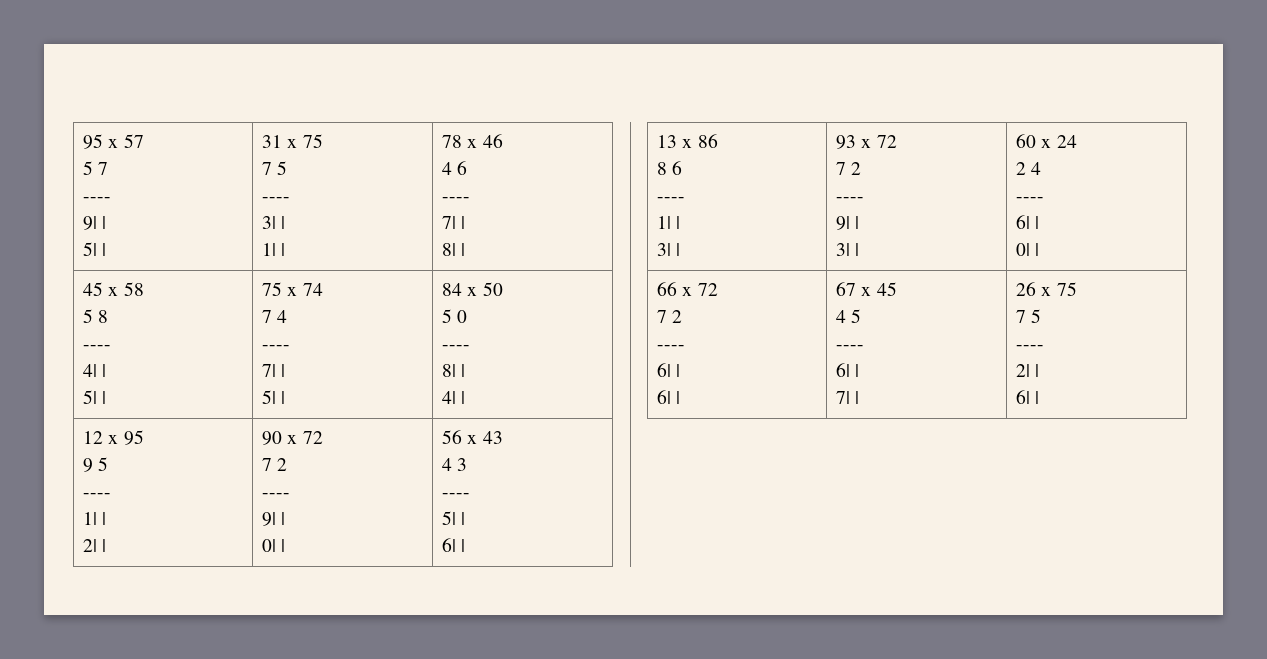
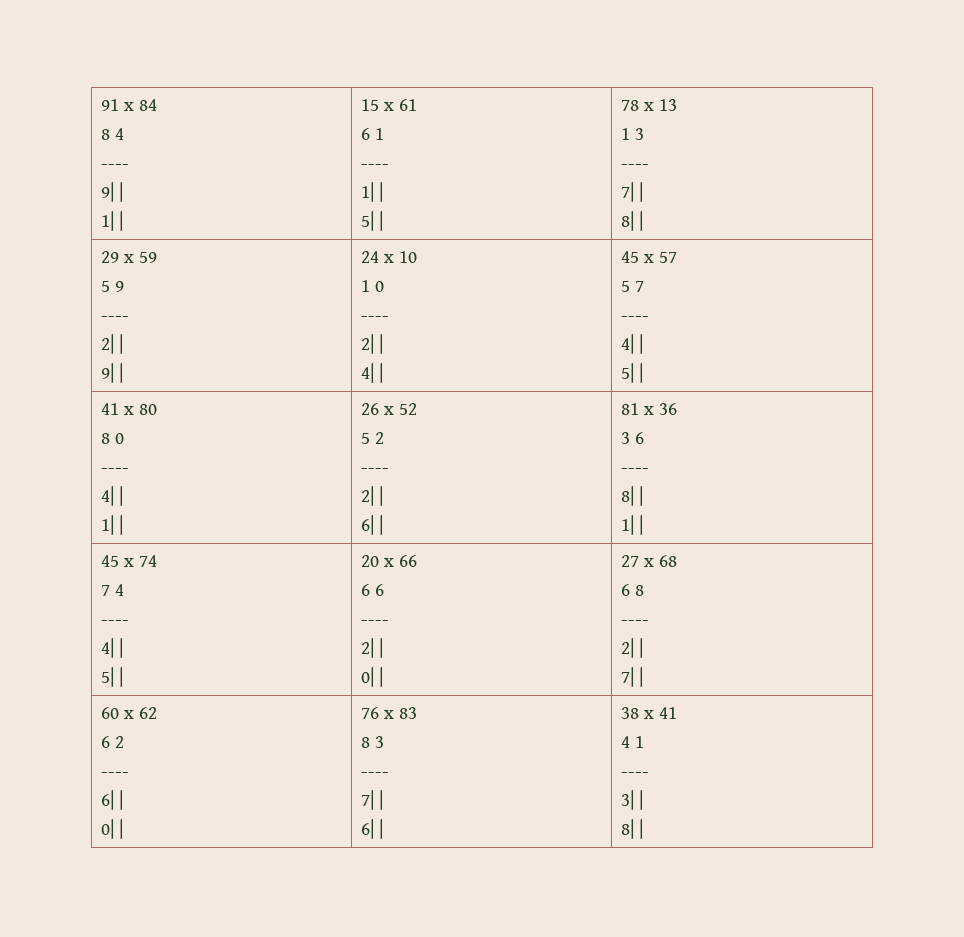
[83,134,144,149] [83,161,109,175] [83,197,112,202] [83,216,107,230] [83,242,107,256] [262,134,323,148] [262,161,288,175] [262,197,291,202] [262,216,286,229] [262,243,277,256] 95 x 57 // 5 7 // ---- // 9| | // 5| | | 31 x 75 // 7 5 // ---- // 3| | // 1| -> [100,99,157,111] [100,128,124,140] [100,164,129,169] [100,182,123,202] [100,211,123,231] [360,99,417,111] [360,128,384,140] [360,164,389,169] [360,182,383,202] [360,211,374,231] 91 x 84 // 8 4 // ---- // 9| | // 1| | | 15 x 61 // 6 1 // ---- // 1| | // 5|
[482,134,503,148] [442,161,468,175] 46 // 4 6 -> [658,99,677,111] [620,128,644,140] 13 // 1 3
[83,282,144,296] [83,309,109,323] 45 x 58 // 5 8 -> [100,251,157,263] [100,281,124,292] [100,316,129,321] [100,334,123,354] [100,363,123,383] [360,251,417,263] [360,280,384,292] [360,316,389,321] [360,334,383,354] [360,363,383,383] [620,251,677,263] [620,281,644,292] [620,316,649,321] [620,334,643,354] [620,363,643,383] [100,403,157,415] [100,433,124,444] [100,468,129,473] [100,486,123,506] [100,515,123,535] [360,403,417,415] [360,432,384,444] [360,468,389,473] [360,486,383,506] [360,515,383,535] [620,403,677,415] [620,432,644,444] [620,468,649,473] [620,486,643,506] [620,515,643,535] [100,555,157,567] [100,584,124,596] 29 x 59 // 5 9 // ---- // 2| | // 9| | | 24 x 10 // 1 0 // ---- // 2| | // 4| | | 45 x 57 // 5 7 // ---- // 4| | // 5| | // 41 x 80 // 8 0 // ---- // 4| | // 1| | | 26 x 52 // 5 2 // ---- // 2| | // 6| | | 81 x 36 // 3 6 // ---- // 8| | // 1| | // 45 x 74 // 7 4
[262,282,323,296] [262,310,288,323] [262,345,291,350] [262,364,286,377] [262,390,286,404] [442,282,503,296] [442,309,468,323] [442,345,471,350] [442,364,466,377] [442,391,466,404] [83,430,144,445] [83,457,109,472] [83,493,112,498] [83,512,107,525] [83,539,107,552] [262,431,323,445] [262,458,288,471] [262,493,291,498] [262,512,286,526] [262,539,286,552] [442,430,503,444] [442,458,468,471] [442,493,471,498] [442,511,466,525] [442,538,466,552] [657,134,718,148] [657,161,683,175] [657,197,686,202] [657,216,681,229] [657,243,681,256] [836,135,897,149] [836,162,862,175] [836,197,865,202] [836,216,860,230] [836,243,860,256] [1016,134,1077,148] [1016,162,1042,175] 75 x 74 // 7 4 // ---- // 7| | // 5| | | 84 x 50 // 5 0 // ---- // 8| | // 4| | // 12 x 95 // 9 5 // ---- // 1| | // 2| | | 90 x 72 // 7 2 // ---- // 9| | // 0| | | 56 x 43 // 4 3 // ---- // 5| | // 6| | // 13 x 86 // 8 6 // ---- // 1| | // 3| | | 93 x 72 // 7 2 // ---- // 9| | // 3| | | 60 x 24 // 2 4 -> [360,555,417,567] [360,584,384,596] [360,620,389,625] [360,638,383,658] [360,667,383,687] [620,555,677,567] [620,584,644,596] [620,620,649,625] [620,638,643,658] [620,667,643,687] [100,707,157,719] [100,736,124,748] 20 x 66 // 6 6 // ---- // 2| | // 0| | | 27 x 68 // 6 8 // ---- // 2| | // 7| | // 60 x 62 // 6 2
[657,282,718,296] [657,310,683,323] [657,345,686,350] [657,363,681,377] [657,390,681,404] [836,282,897,296] [836,309,862,323] [836,345,865,350] [836,363,860,377] [836,391,860,404] [1016,282,1077,296] [1016,309,1042,323] [1016,345,1045,350] [1016,364,1040,377] [1016,390,1040,404] // 66 x 72 // 7 2 // ---- // 6| | // 6| | | 67 x 45 // 4 5 // ---- // 6| | // 7| | | 26 x 75 // 7 5 // ---- // 2| | // 6| | -> [360,707,417,719] [360,736,384,748] [360,772,389,777] [360,790,383,810] [360,819,383,839] [620,707,677,719] [620,736,644,748] [620,772,649,777] [620,790,643,810] [620,819,643,839] | 76 x 83 // 8 3 // ---- // 7| | // 6| | | 38 x 41 // 4 1 // ---- // 3| | // 8| |

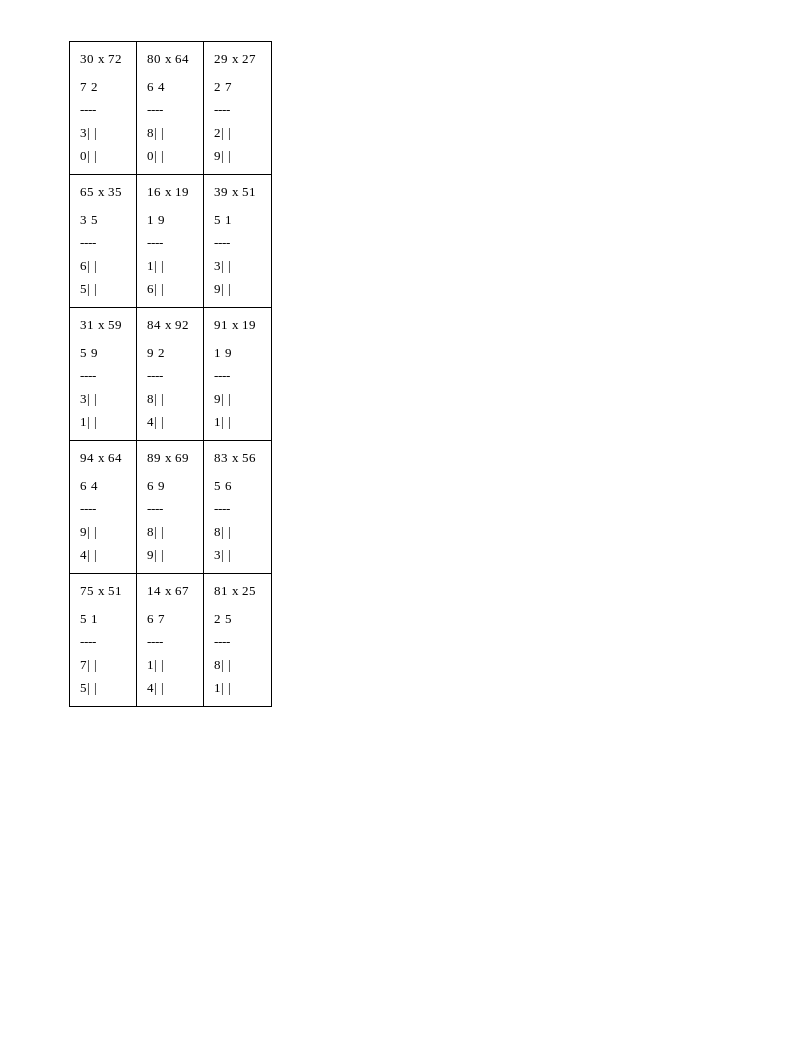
[100,99,157,111] [100,128,124,140] 91 x 84 // 8 4 -> [80,55,123,63] [80,83,98,91] [80,110,97,114] [80,128,97,140] [80,151,97,163] [147,55,190,63] [147,83,165,91] [147,110,164,114] [147,128,164,140] [147,151,164,163] [214,55,257,63] [214,83,232,91] [214,110,231,114] [214,128,231,140] [214,151,231,163] [80,188,123,196] [80,216,98,224] [80,243,97,247] [80,261,97,273] [80,284,97,296] [147,188,190,196] [147,216,165,224] [147,243,164,247] [147,261,164,273] [147,284,164,296] [214,188,257,196] [214,216,232,224] [214,243,231,247] [214,261,231,273] [214,284,231,296] [80,321,123,329] [80,349,98,357] [80,376,97,380] [80,394,97,406] [80,417,97,429] [147,321,190,329] [147,349,165,357] [147,376,164,380] [147,394,164,406] [147,417,164,429] [214,321,257,329] [214,349,232,357] 30 x 72 // 7 2 // ---- // 3| | // 0| | | 80 x 64 // 6 4 // ---- // 8| | // 0| | | 29 x 27 // 2 7 // ---- // 2| | // 9| | // 65 x 35 // 3 5 // ---- // 6| | // 5| | | 16 x 19 // 1 9 // ---- // 1| | // 6| | | 39 x 51 // 5 1 // ---- // 3| | // 9| | // 31 x 59 // 5 9 // ---- // 3| | // 1| | | 84 x 92 // 9 2 // ---- // 8| | // 4| | | 91 x 19 // 1 9
[360,99,417,111] [360,128,384,140] [360,164,389,169] [360,182,383,202] [360,211,383,231] [620,99,677,111] [620,128,644,140] [620,164,649,169] [620,182,643,202] [620,211,643,231] [100,251,157,263] [100,281,124,292] [100,316,129,321] [100,334,123,354] [100,363,123,383] [360,251,417,263] [360,280,384,292] [360,316,389,321] [360,334,383,354] [360,363,383,383] [620,251,677,263] [620,281,644,292] [620,316,649,321] [620,334,643,354] [620,363,643,383] [100,403,157,415] [100,433,124,444] [100,468,129,473] [100,486,123,506] [100,515,123,535] [360,403,417,415] [360,432,384,444] [360,468,389,473] [360,486,383,506] [360,515,374,535] | 15 x 61 // 6 1 // ---- // 1| | // 5| | | 78 x 13 // 1 3 // ---- // 7| | // 8| | // 29 x 59 // 5 9 // ---- // 2| | // 9| | | 24 x 10 // 1 0 // ---- // 2| | // 4| | | 45 x 57 // 5 7 // ---- // 4| | // 5| | // 41 x 80 // 8 0 // ---- // 4| | // 1| | | 26 x 52 // 5 2 // ---- // 2| | // 6| -> [80,454,123,462] [80,482,98,490] [80,509,97,513] [80,527,97,539] [80,550,97,562] [147,454,190,462] [147,482,165,490] [147,509,164,513] [147,527,164,539] [147,550,164,562] [214,454,257,462] [214,482,232,490] [214,509,231,513] [214,527,231,539] [214,550,231,562] [80,587,123,595] [80,615,98,623] [80,642,97,646] [80,660,97,672] [80,683,97,695] [147,587,190,595] [147,615,165,623] [147,642,164,646] [147,660,164,672] [147,683,158,695] // 94 x 64 // 6 4 // ---- // 9| | // 4| | | 89 x 69 // 6 9 // ---- // 8| | // 9| | | 83 x 56 // 5 6 // ---- // 8| | // 3| | // 75 x 51 // 5 1 // ---- // 7| | // 5| | | 14 x 67 // 6 7 // ---- // 1| | // 4|
[658,403,677,415] [620,432,644,444] 36 // 3 6 -> [242,587,257,595] [214,615,232,623] 25 // 2 5
[100,555,157,567] [100,584,124,596] [100,620,129,625] [100,638,123,658] [100,667,123,687] [360,555,417,567] [360,584,384,596] [360,620,389,625] [360,638,383,658] [360,667,383,687] [620,555,677,567] [620,584,644,596] [620,620,649,625] [620,638,643,658] [620,667,643,687] [100,707,157,719] [100,736,124,748] [100,772,129,777] [100,790,123,810] [100,819,123,839] [360,707,417,719] [360,736,384,748] [360,772,389,777] [360,790,383,810] [360,819,383,839] [620,707,677,719] [620,736,644,748] [620,772,649,777] [620,790,643,810] [620,819,643,839] // 45 x 74 // 7 4 // ---- // 4| | // 5| | | 20 x 66 // 6 6 // ---- // 2| | // 0| | | 27 x 68 // 6 8 // ---- // 2| | // 7| | // 60 x 62 // 6 2 // ---- // 6| | // 0| | | 76 x 83 // 8 3 // ---- // 7| | // 6| | | 38 x 41 // 4 1 // ---- // 3| | // 8| | -> (231, 689) none

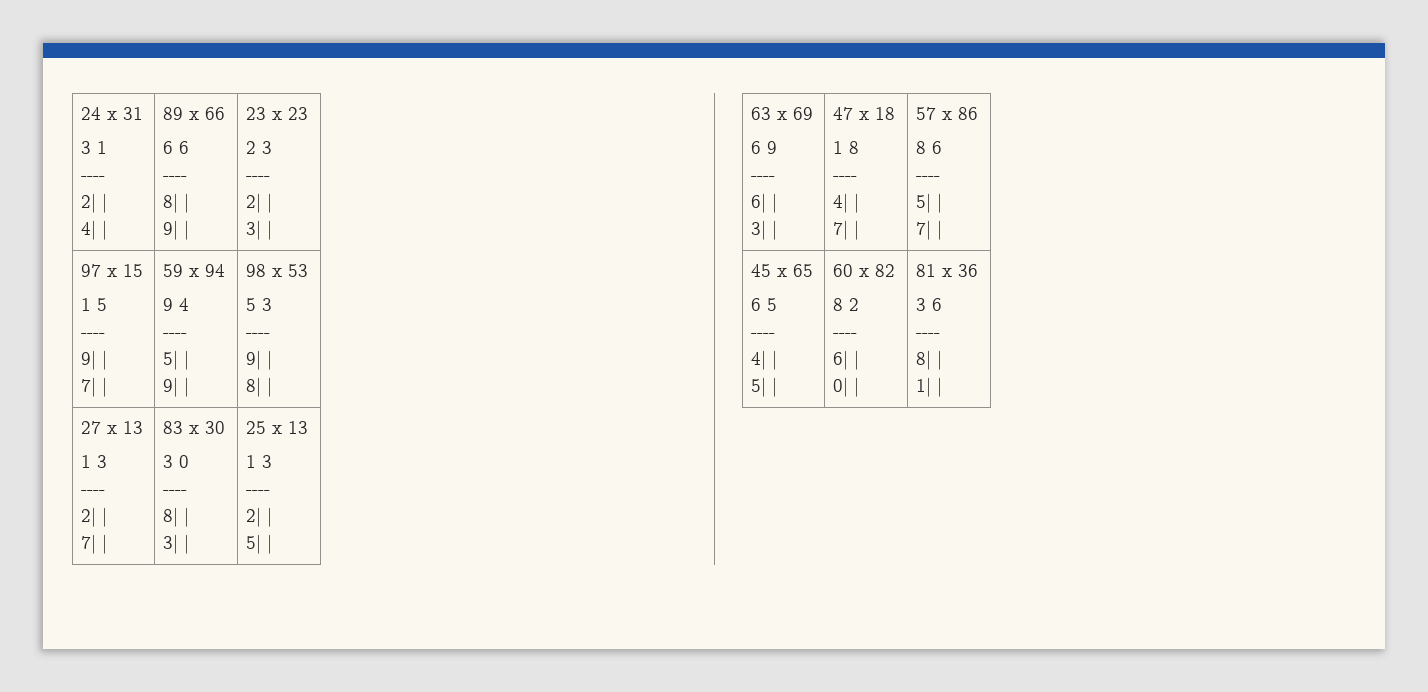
[80,55,123,63] [80,83,98,91] [80,110,97,114] [80,128,97,140] [80,151,97,163] [147,55,190,63] [147,83,165,91] [147,110,164,114] [147,128,164,140] [147,151,164,163] [214,55,257,63] [214,83,232,91] [214,110,231,114] [214,128,231,140] [214,151,231,163] [80,188,123,196] [80,216,98,224] [80,243,97,247] [80,261,97,273] [80,284,97,296] [147,188,190,196] [147,216,165,224] [147,243,164,247] [147,261,164,273] [147,284,164,296] [214,188,257,196] [214,216,232,224] [214,243,231,247] [214,261,231,273] [214,284,231,296] [80,321,123,329] [80,349,98,357] [80,376,97,380] [80,394,97,406] [80,417,97,429] [147,321,190,329] [147,349,165,357] [147,376,164,380] [147,394,164,406] [147,417,164,429] [214,321,257,329] [214,349,232,357] [214,376,231,380] [214,394,231,406] [214,417,231,429] [80,454,123,462] [80,482,98,490] [80,509,97,513] [80,527,91,539] 30 x 72 // 7 2 // ---- // 3| | // 0| | | 80 x 64 // 6 4 // ---- // 8| | // 0| | | 29 x 27 // 2 7 // ---- // 2| | // 9| | // 65 x 35 // 3 5 // ---- // 6| | // 5| | | 16 x 19 // 1 9 // ---- // 1| | // 6| | | 39 x 51 // 5 1 // ---- // 3| | // 9| | // 31 x 59 // 5 9 // ---- // 3| | // 1| | | 84 x 92 // 9 2 // ---- // 8| | // 4| | | 91 x 19 // 1 9 // ---- // 9| | // 1| | // 94 x 64 // 6 4 // ---- // 9| -> [81,107,144,120] [81,141,108,154] [81,176,106,181] [81,193,97,213] 24 x 31 // 3 1 // ---- // 2|
[175,454,190,462] [147,482,165,490] 69 // 6 9 -> [205,107,226,120] [163,141,190,154] 66 // 6 6
(164, 556) none -> [246,107,309,120] [246,141,273,154] [246,176,271,181] [246,193,273,213] [246,220,273,240] [81,264,144,277] [81,298,108,311] [81,333,106,338] [81,350,108,370] [81,377,108,397] [163,264,226,277] [163,298,190,311] [163,333,188,338] [163,350,190,370] [163,377,190,397] [246,264,309,277] [246,298,273,311] [246,333,271,338] [246,350,273,370] [246,377,273,397] [81,421,144,434] [81,455,108,468] [81,490,106,495] [81,507,108,527] [81,534,108,554] | 23 x 23 // 2 3 // ---- // 2| | // 3| | // 97 x 15 // 1 5 // ---- // 9| | // 7| | | 59 x 94 // 9 4 // ---- // 5| | // 9| | | 98 x 53 // 5 3 // ---- // 9| | // 8| | // 27 x 13 // 1 3 // ---- // 2| | // 7| |
[242,454,257,462] [214,482,232,490] 56 // 5 6 -> [205,421,226,434] [163,455,190,468] 30 // 3 0
[80,587,123,595] [80,615,98,623] [80,642,97,646] [80,660,97,672] [80,683,97,695] [147,587,190,595] [147,615,165,623] [147,642,164,646] [147,660,164,672] [147,683,158,695] // 75 x 51 // 5 1 // ---- // 7| | // 5| | | 14 x 67 // 6 7 // ---- // 1| | // 4| -> [246,421,309,434] [246,455,273,468] [246,490,271,495] [246,507,273,527] [246,534,273,554] [751,107,814,120] [751,141,778,154] [751,176,776,181] [751,193,778,213] [751,220,778,240] [833,107,896,120] [833,141,860,154] [833,176,858,181] [833,193,860,213] [833,220,860,240] [916,107,979,120] [916,141,943,154] [916,176,941,181] [916,193,943,213] [916,220,943,240] [751,264,814,277] [751,298,778,311] [751,333,776,338] [751,350,778,370] [751,377,778,397] [833,264,896,277] [833,298,860,311] [833,333,858,338] [833,350,860,370] [833,377,849,397] | 25 x 13 // 1 3 // ---- // 2| | // 5| | // 63 x 69 // 6 9 // ---- // 6| | // 3| | | 47 x 18 // 1 8 // ---- // 4| | // 7| | | 57 x 86 // 8 6 // ---- // 5| | // 7| | // 45 x 65 // 6 5 // ---- // 4| | // 5| | | 60 x 82 // 8 2 // ---- // 6| | // 0|
[242,587,257,595] [214,615,232,623] 25 // 2 5 -> [958,264,979,277] [916,298,943,311] 36 // 3 6

